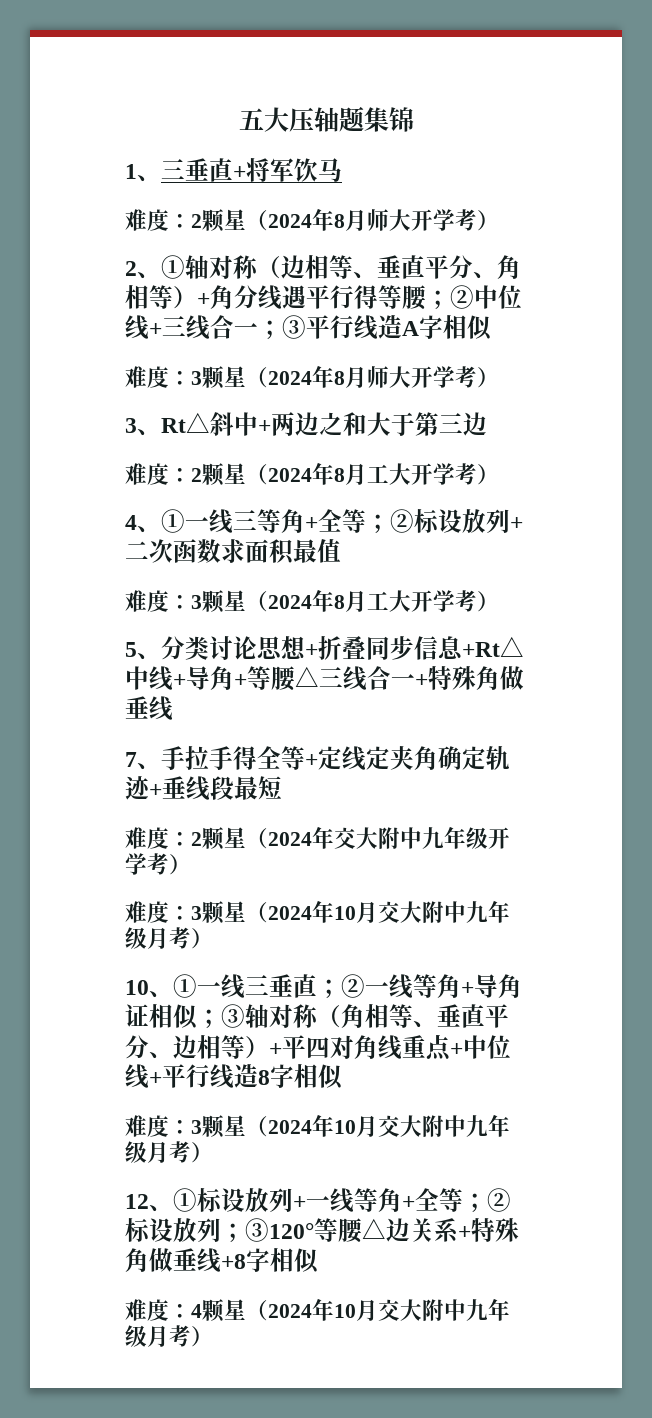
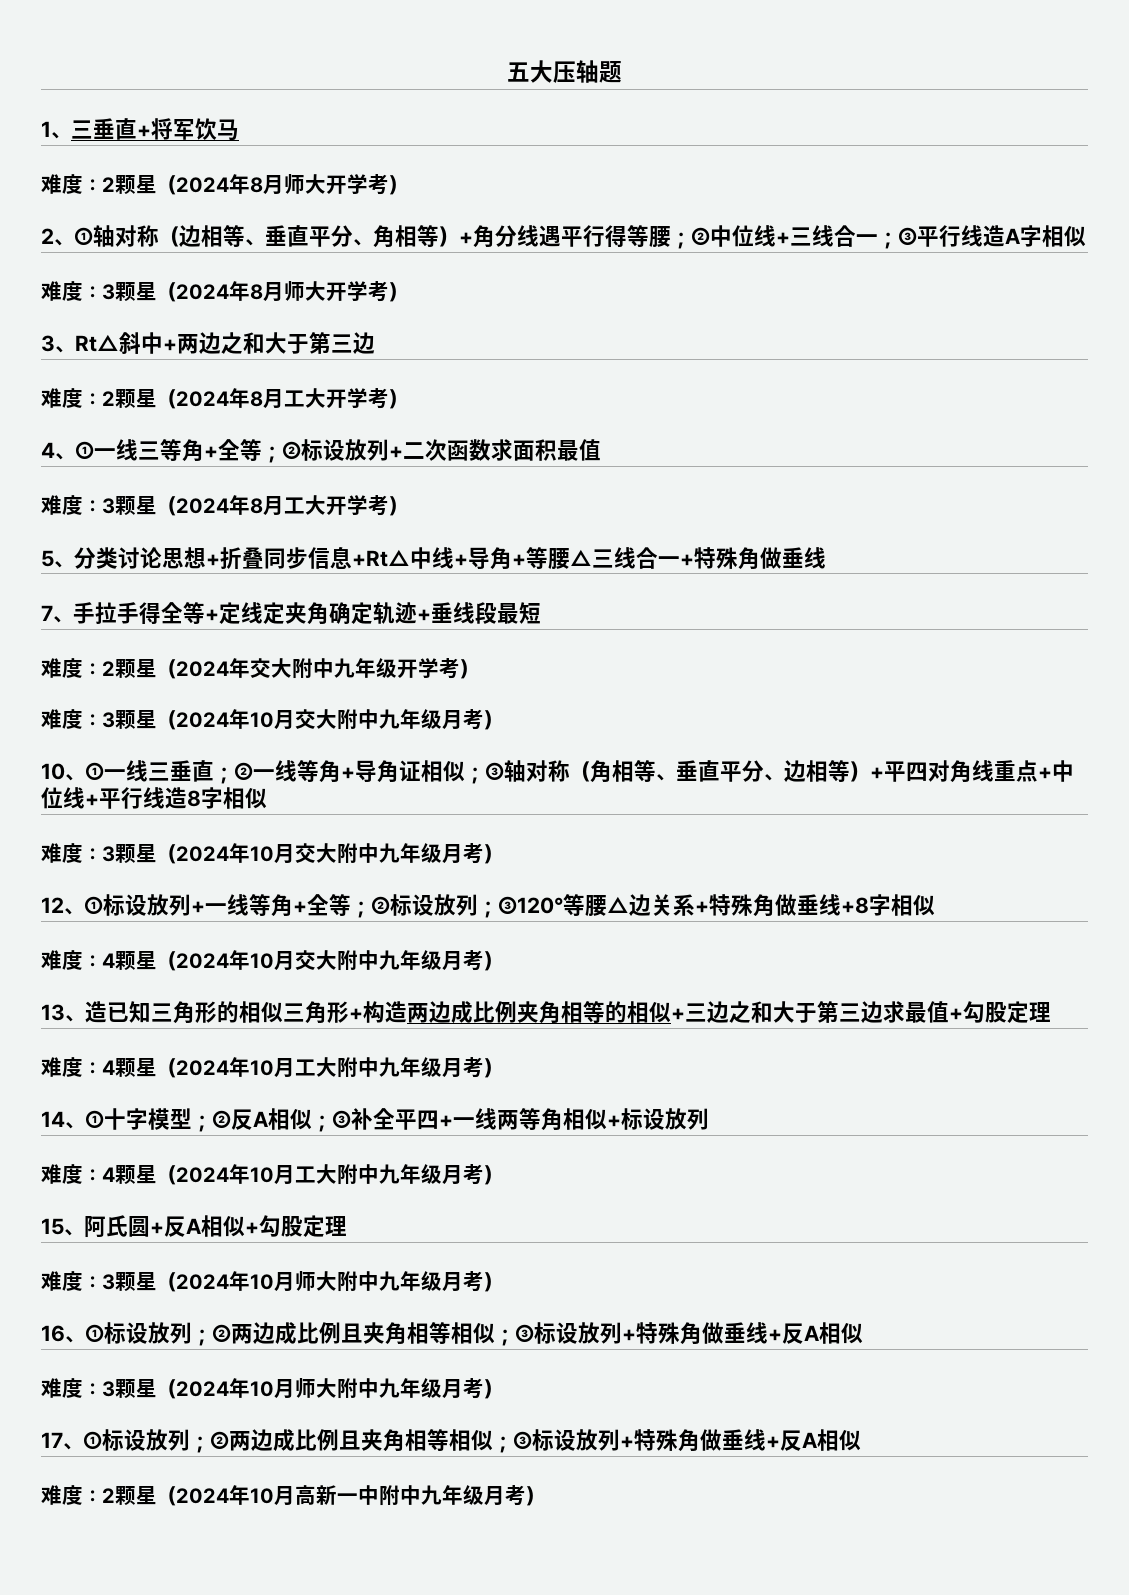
[363,107,414,132] 集锦 -> (622, 72) none
(213, 1336) none -> [41,1001,1051,1024] [41,1057,503,1078] [41,1108,709,1132] [41,1164,503,1185] [41,1215,347,1238] [41,1271,503,1292] [41,1322,863,1346] [41,1378,503,1399] [41,1429,861,1453] [41,1485,545,1506] // 13、造已知三角形的相似三角形+构造两边成比例夹角相等的相似+三边之和大于第三边求最值+勾股定理 // 难度：4颗星（2024年10月工大附中九年级月考） // 14、①十字模型；②反A相似；③补全平四+一线两等角相似+标设放列 // 难度：4颗星（2024年10月工大附中九年级月考） // 15、阿氏圆+反A相似+勾股定理 // 难度：3颗星（2024年10月师大附中九年级月考） // 16、①标设放列；②两边成比例且夹角相等相似；③标设放列+特殊角做垂线+反A相似 // 难度：3颗星（2024年10月师大附中九年级月考） // 17、①标设放列；②两边成比例且夹角相等相似；③标设放列+特殊角做垂线+反A相似 // 难度：2颗星（2024年10月高新一中附中九年级月考）

